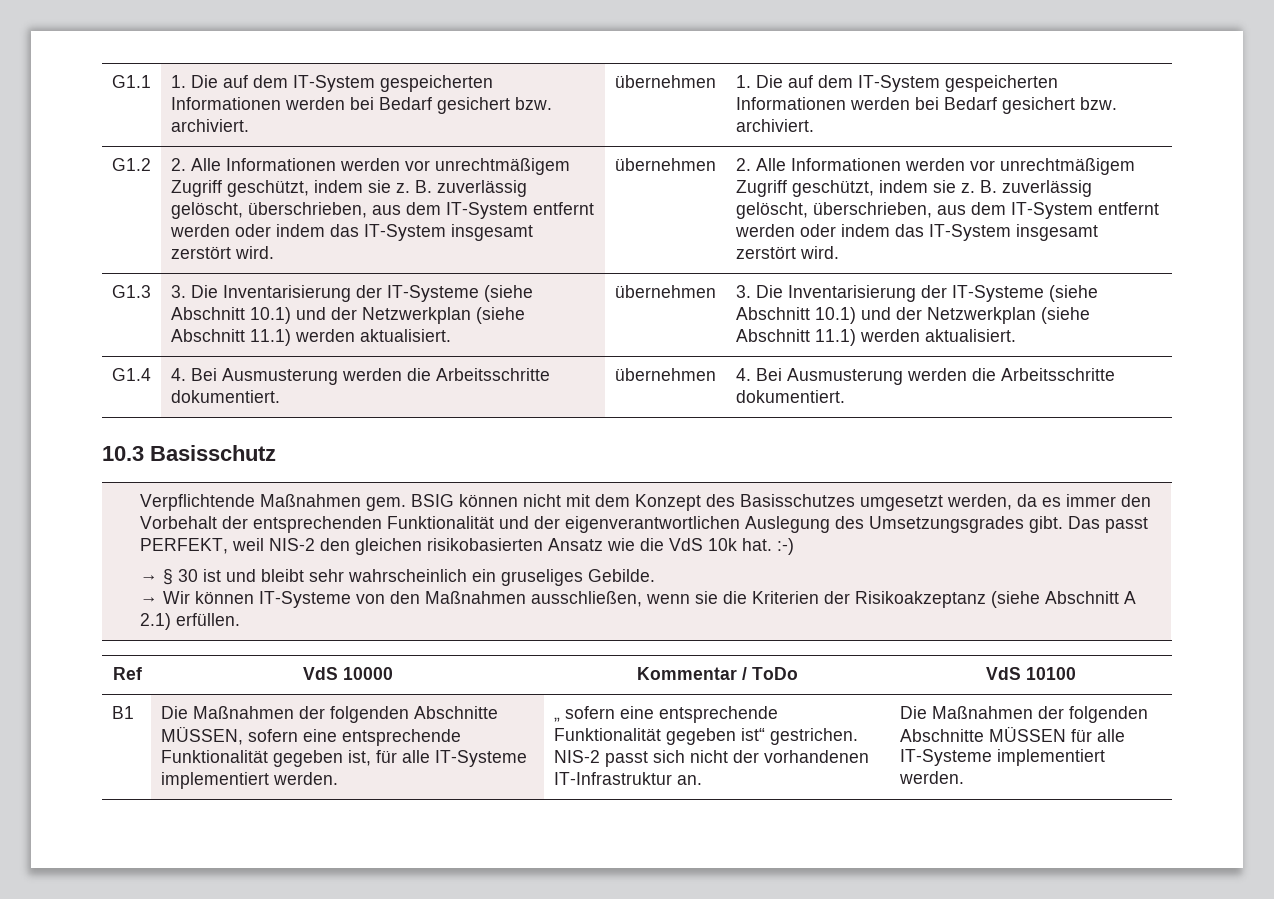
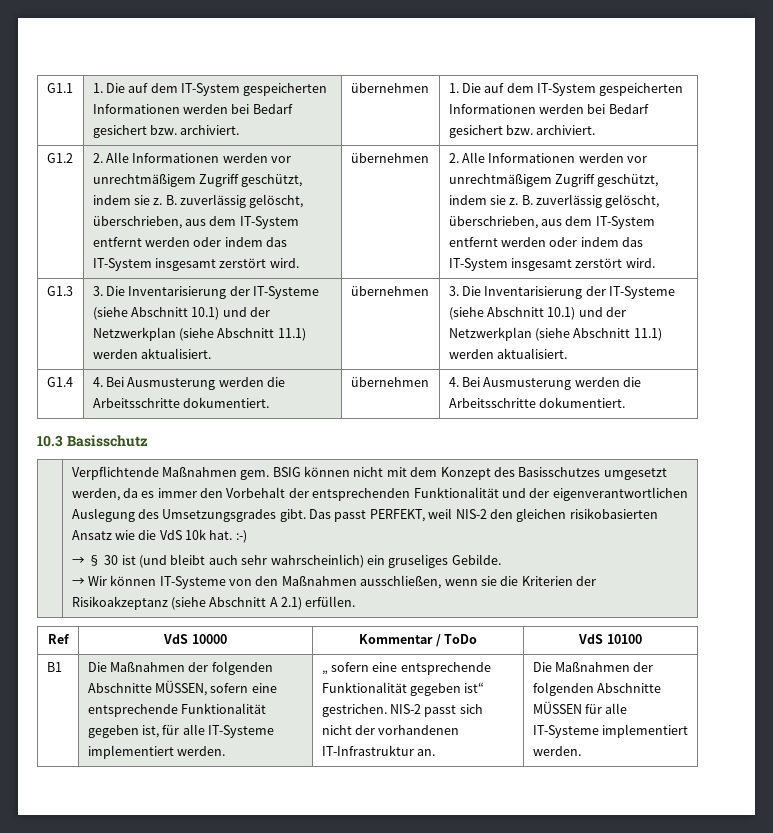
[225,569,467,582] und bleibt sehr wahrscheinlich -> [139,554,364,568] (und bleibt auch sehr wahrscheinlich)

